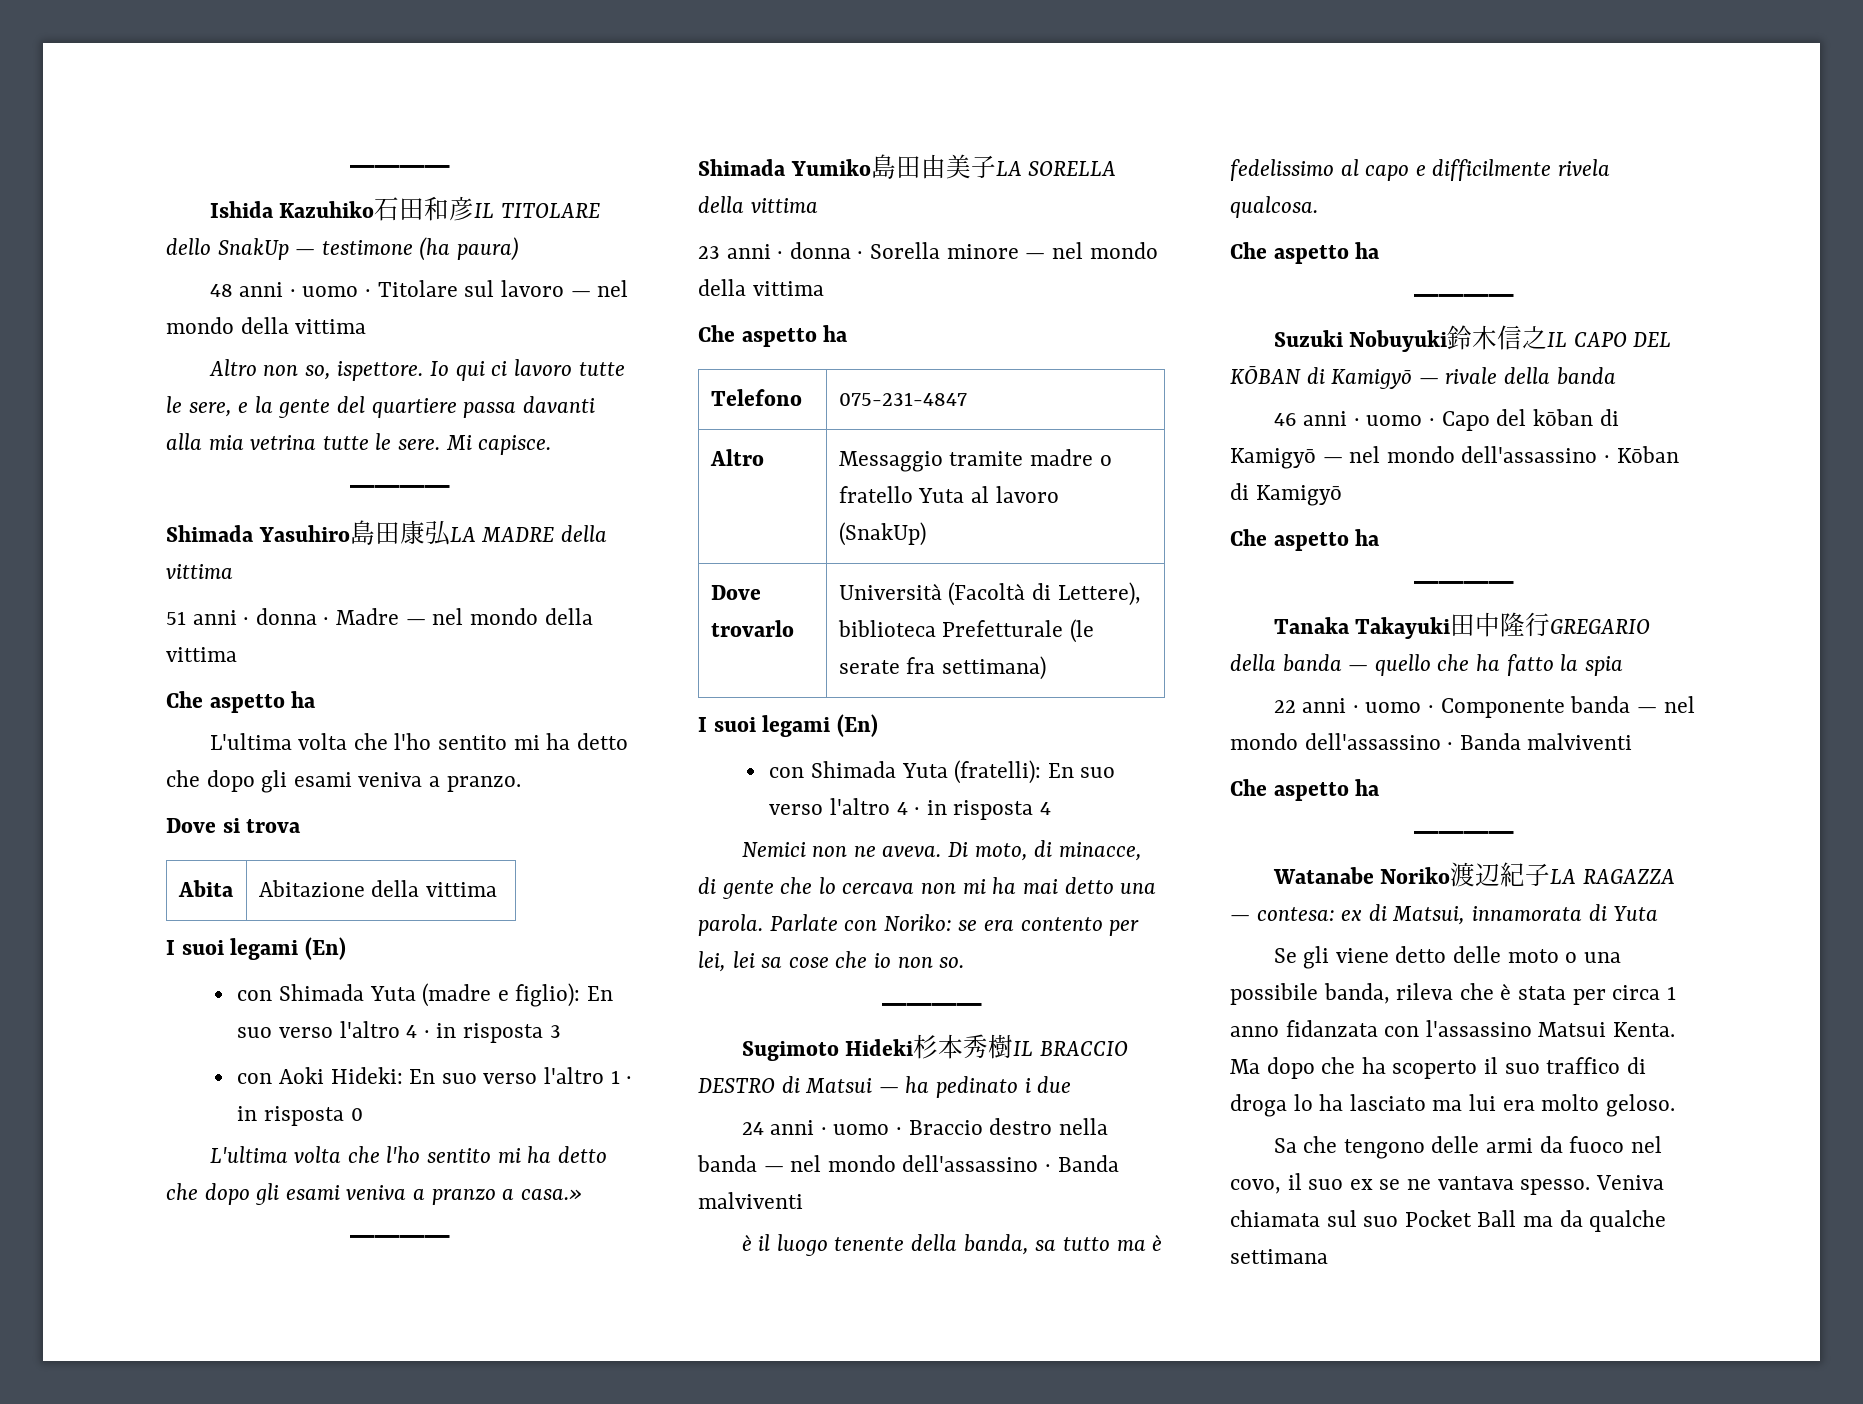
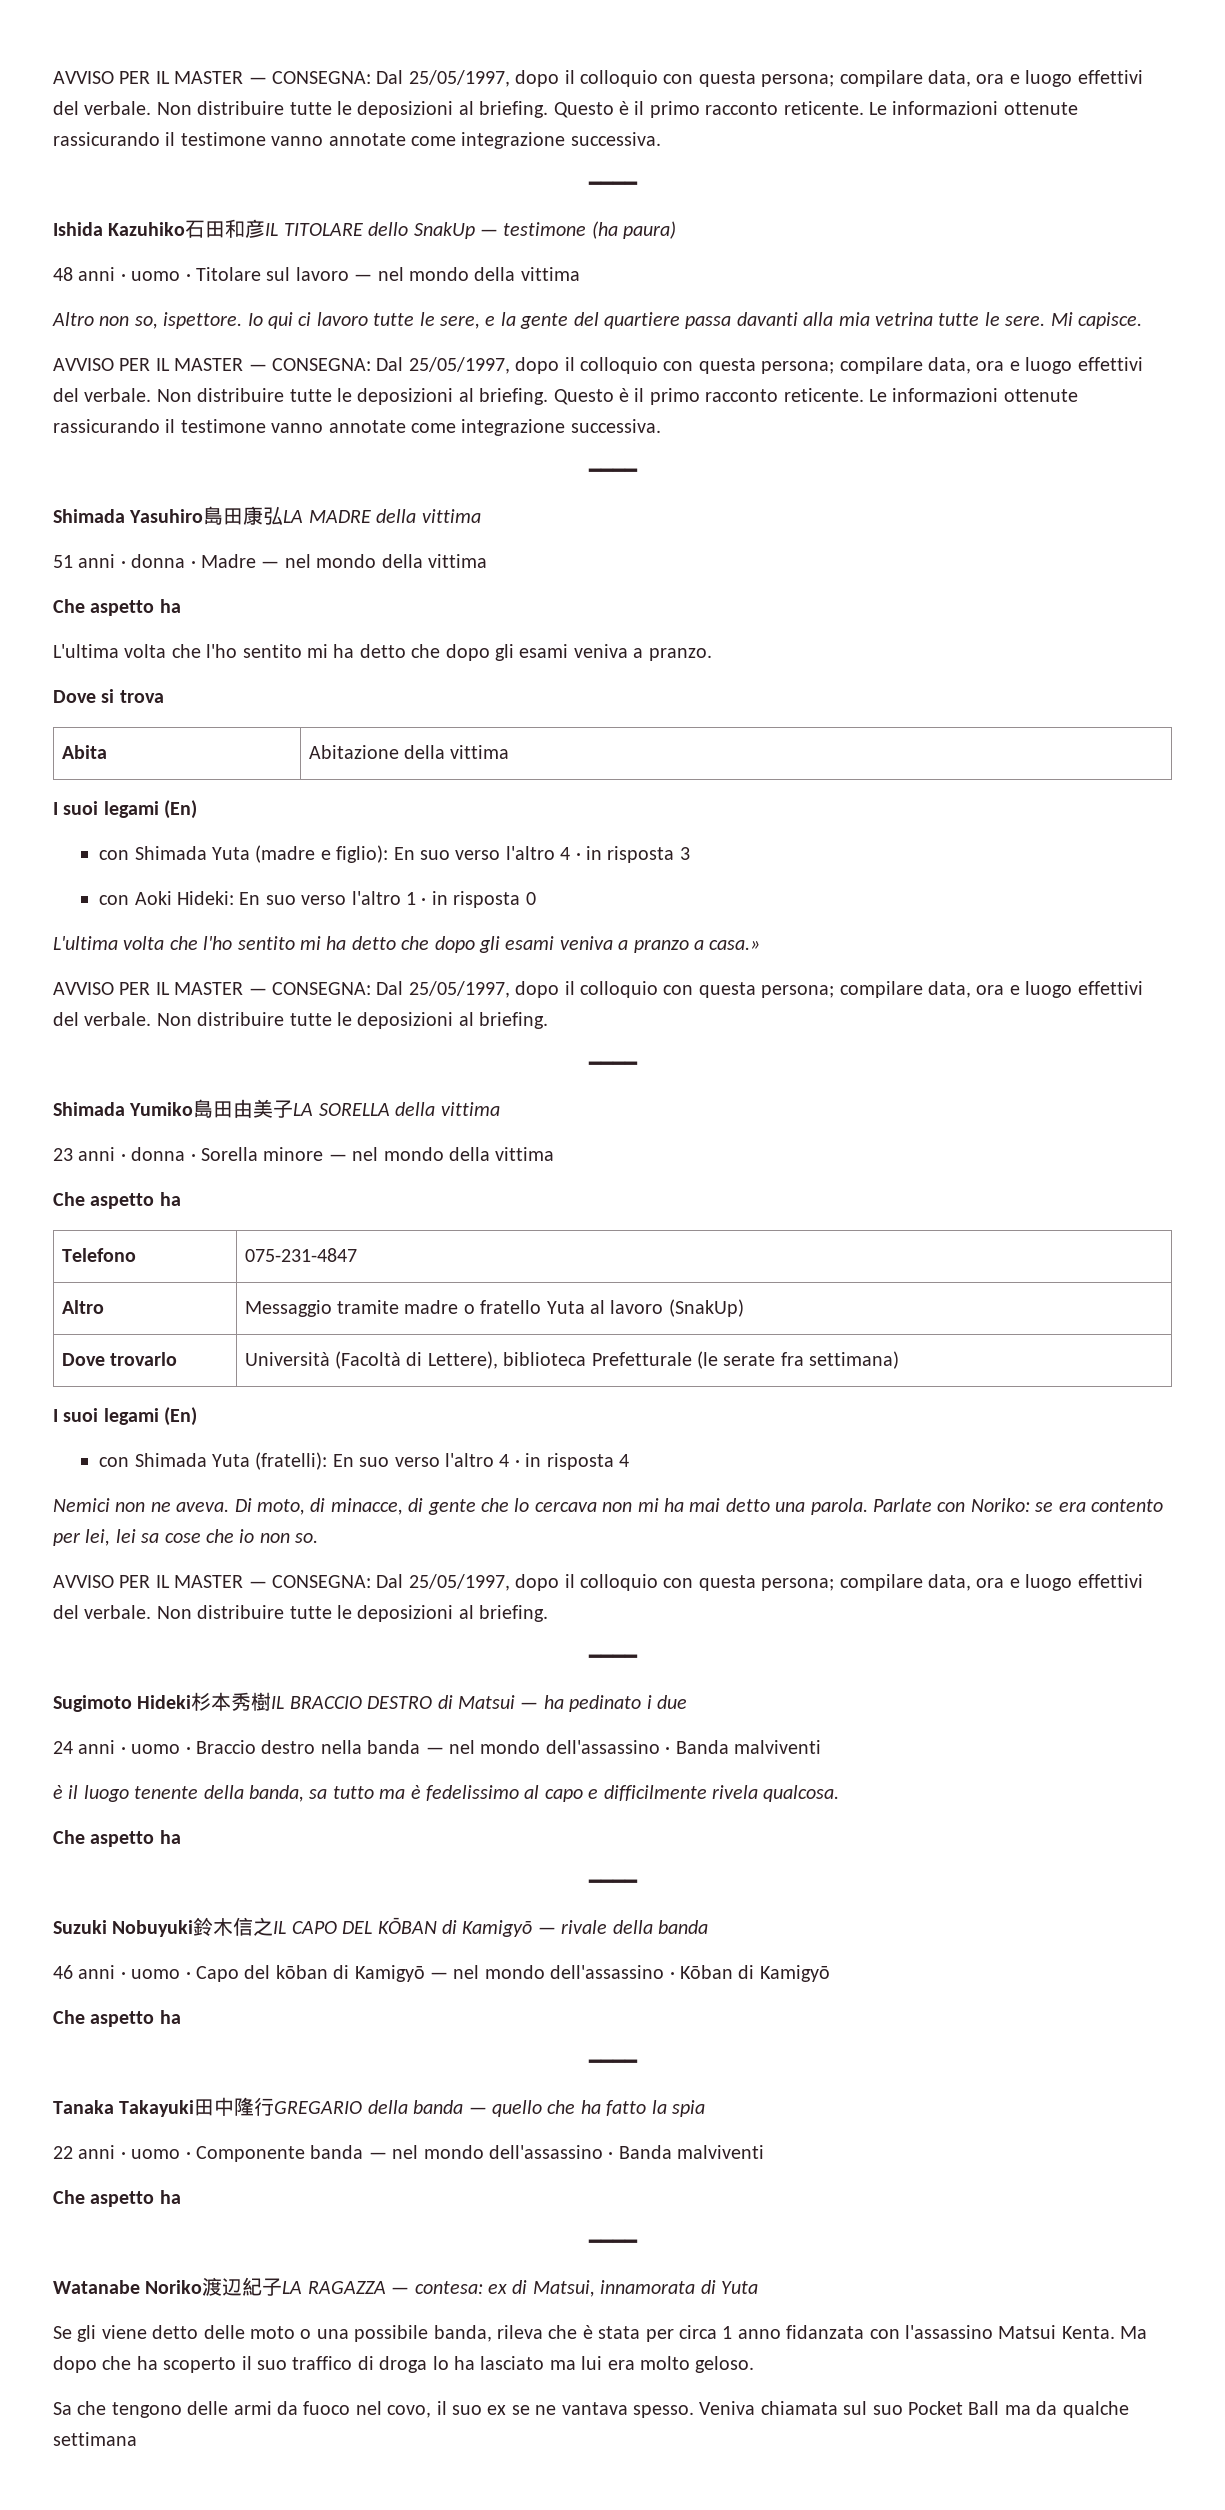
(349, 170) none -> [53,70,1143,87] [53,101,1078,118] [53,132,661,149] AVVISO PER IL MASTER — CONSEGNA: Dal 25/05/1997, dopo il colloquio con questa persona; compilare data, ora e luogo effettivi del verbale. Non distribuire tutte le deposizioni al briefing. Questo è il primo racconto reticente. Le informazioni ottenute rassicurando il testimone vanno annotate come integrazione successiva. //
(552, 445) none -> [53,357,1143,374] [53,388,1078,405] [53,419,661,436] // AVVISO PER IL MASTER — CONSEGNA: Dal 25/05/1997, dopo il colloquio con questa persona; compilare data, ora e luogo effettivi del verbale. Non distribuire tutte le deposizioni al briefing. Questo è il primo racconto reticente. Le informazioni ottenute rassicurando il testimone vanno annotate come integrazione successiva.
(582, 1194) none -> [53,981,1143,998] [53,1012,549,1029] // AVVISO PER IL MASTER — CONSEGNA: Dal 25/05/1997, dopo il colloquio con questa persona; compilare data, ora e luogo effettivi del verbale. Non distribuire tutte le deposizioni al briefing.
(965, 962) none -> [53,1574,1143,1591] [53,1605,549,1622] // AVVISO PER IL MASTER — CONSEGNA: Dal 25/05/1997, dopo il colloquio con questa persona; compilare data, ora e luogo effettivi del verbale. Non distribuire tutte le deposizioni al briefing.

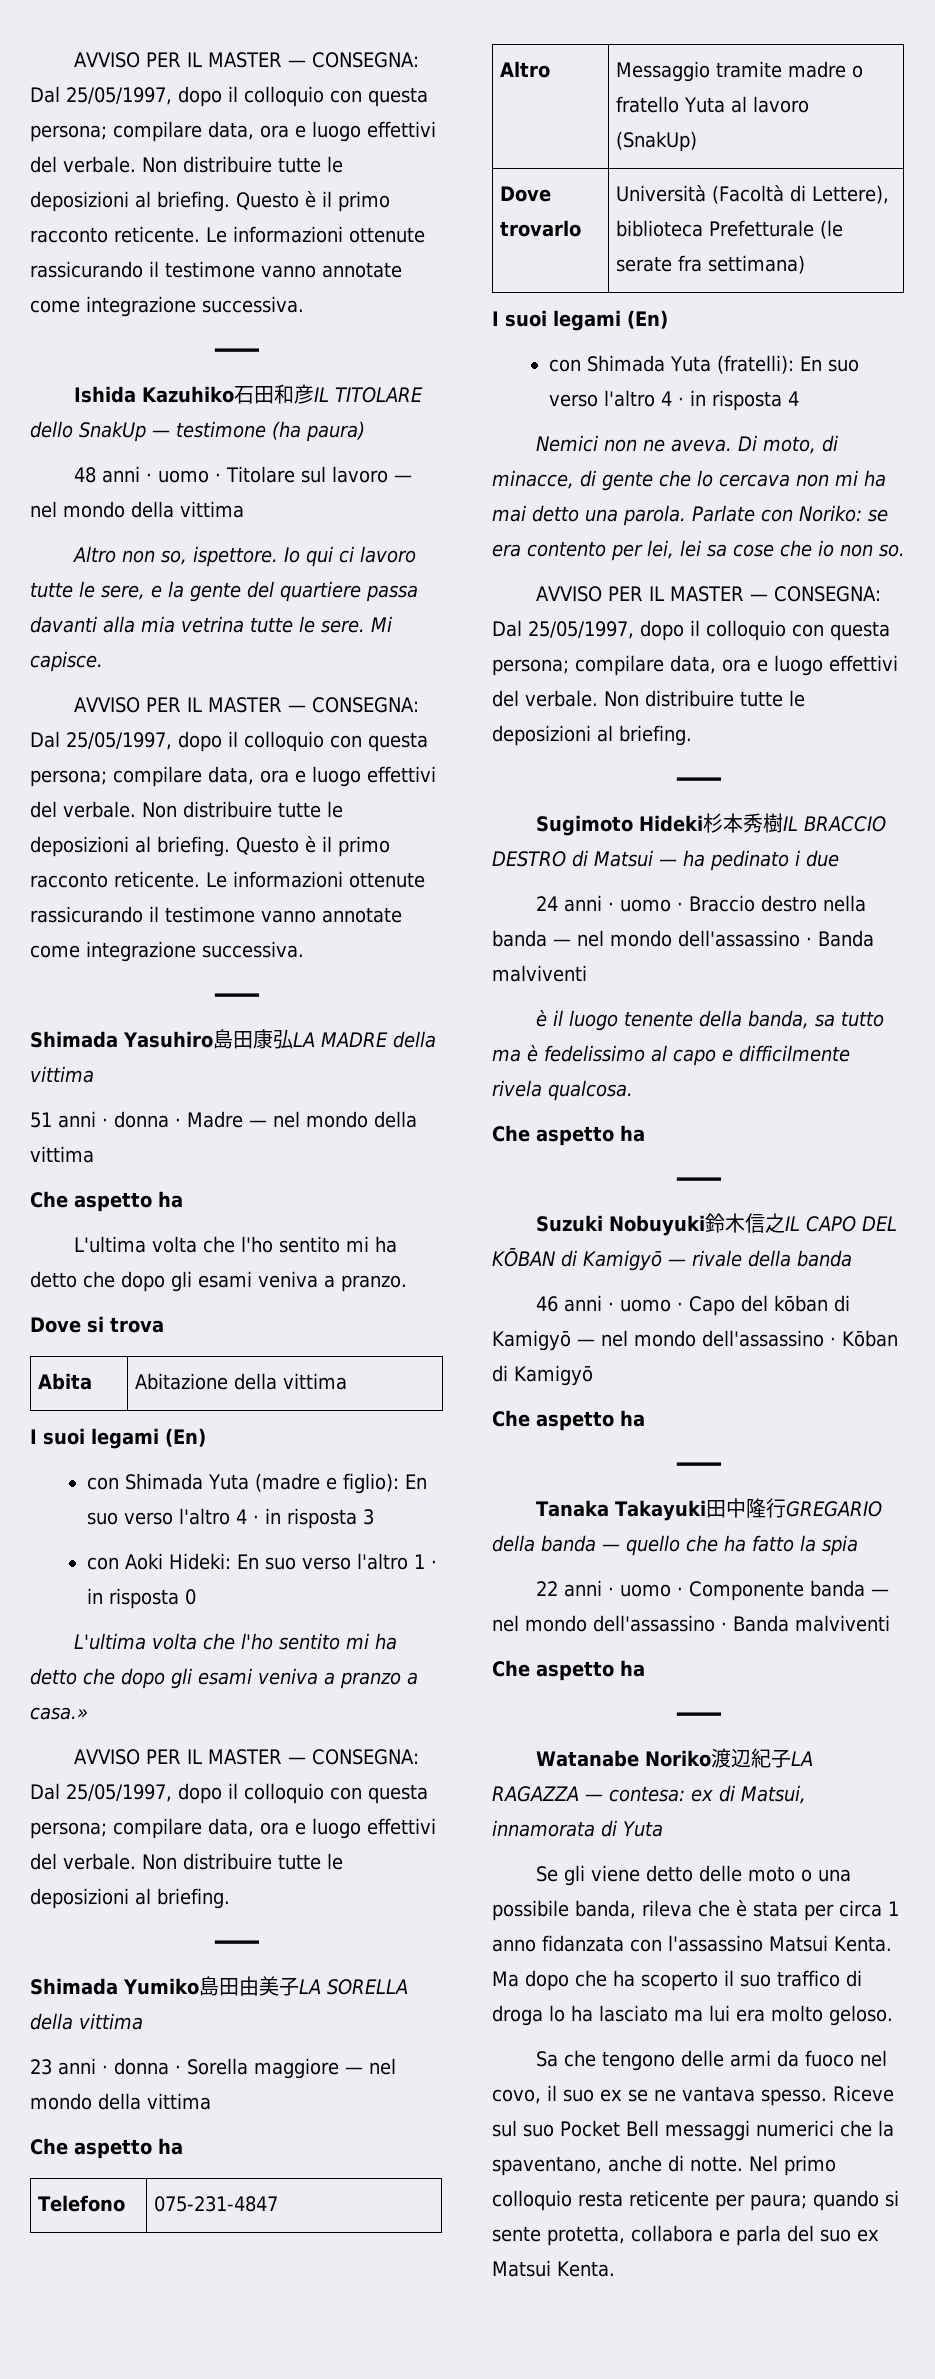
[263,1147,324,1161] minore -> [254,2058,339,2079] maggiore
[699,2401,838,2415] Veniva chiamata -> [833,2085,894,2102] Riceve
[968,2401,1129,2418] [53,2432,137,2446] Ball ma da qualche settimana -> [625,2120,894,2141] [492,2155,836,2176] [492,2190,899,2211] [492,2225,879,2246] [492,2260,615,2277] Bell messaggi numerici che la spaventano, anche di notte. Nel primo colloquio resta reticente per paura; quando si sente protetta, collabora e parla del suo ex Matsui Kenta.

